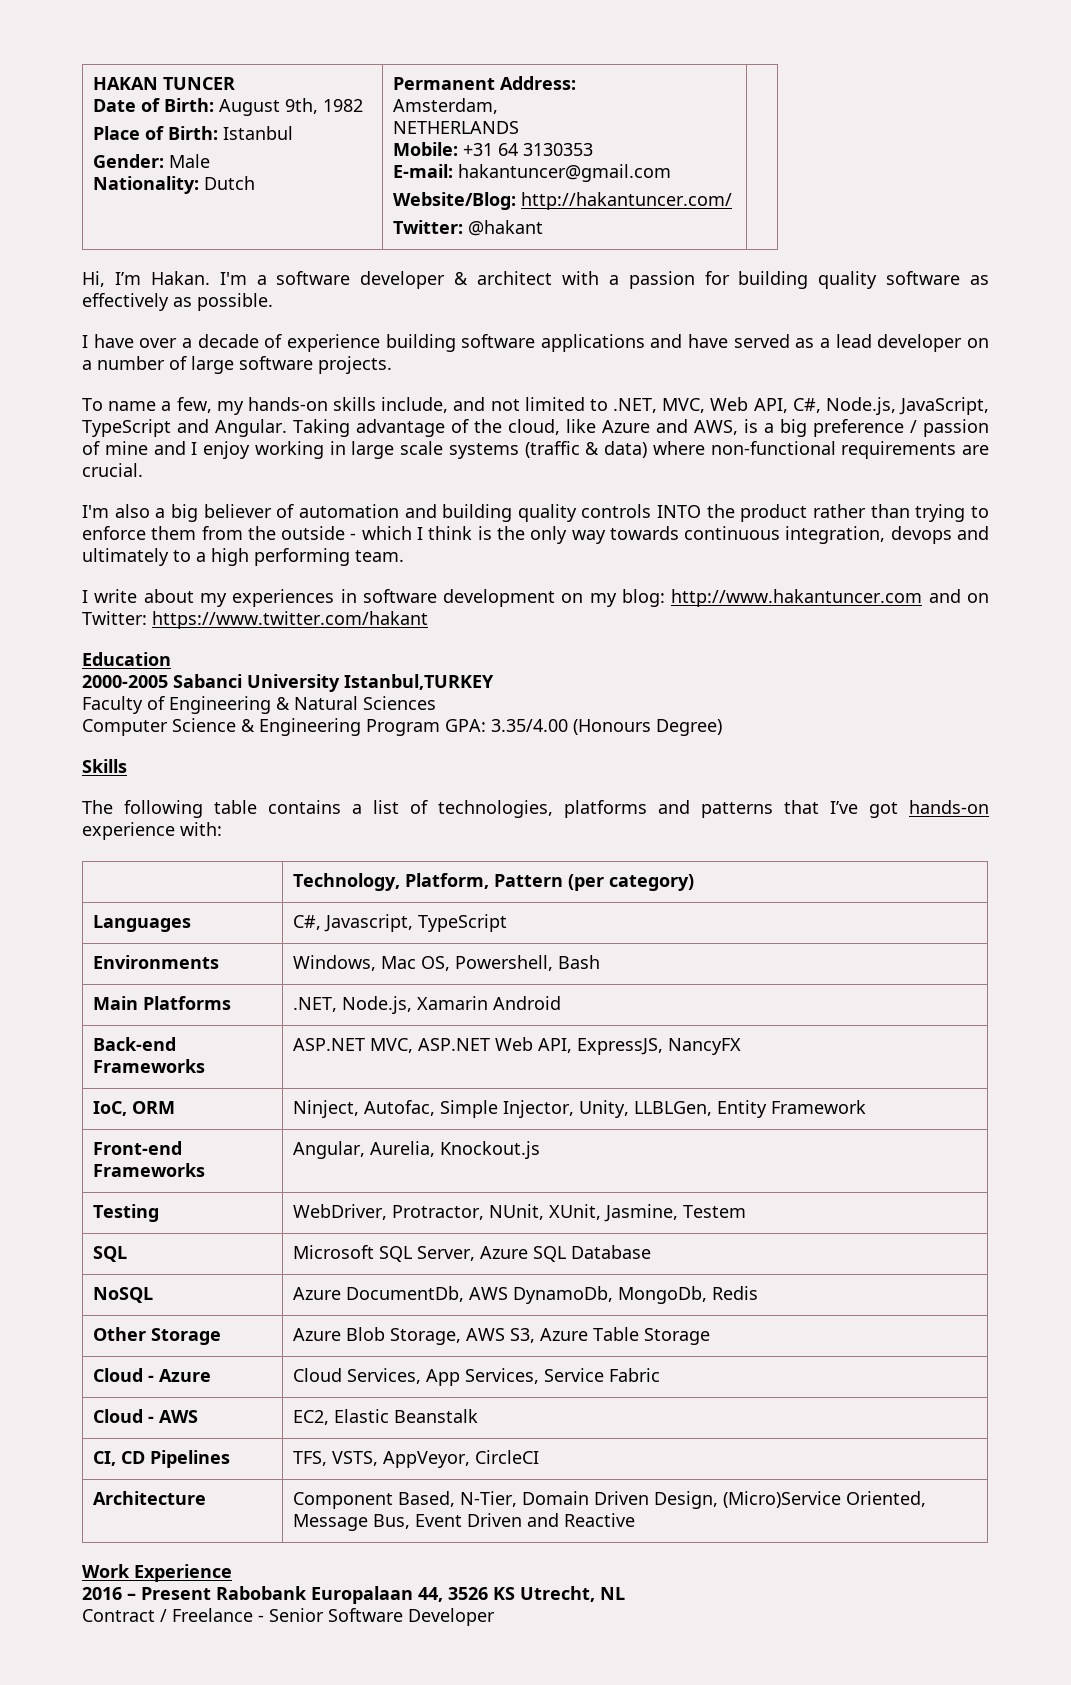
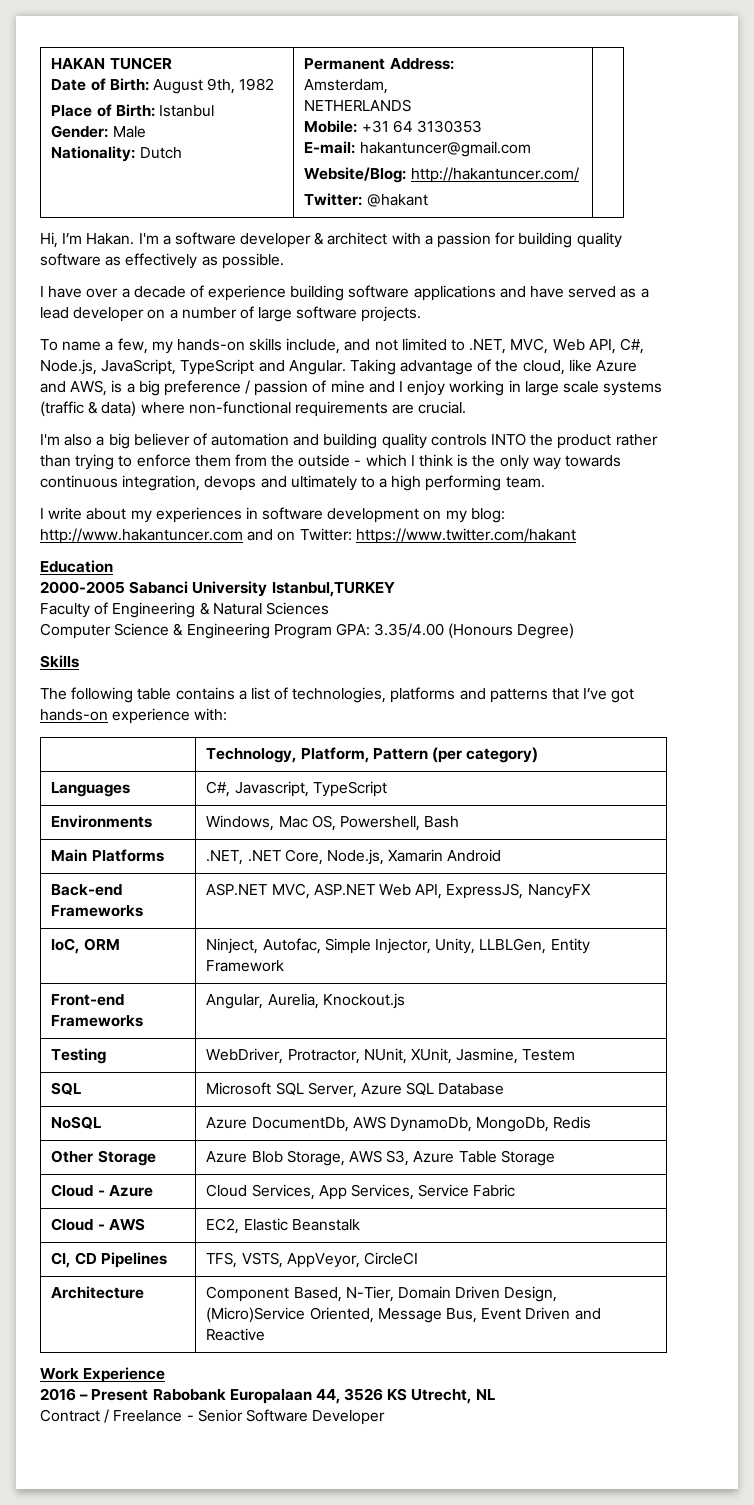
(338, 1004) none -> [247,849,323,865] .NET Core,

